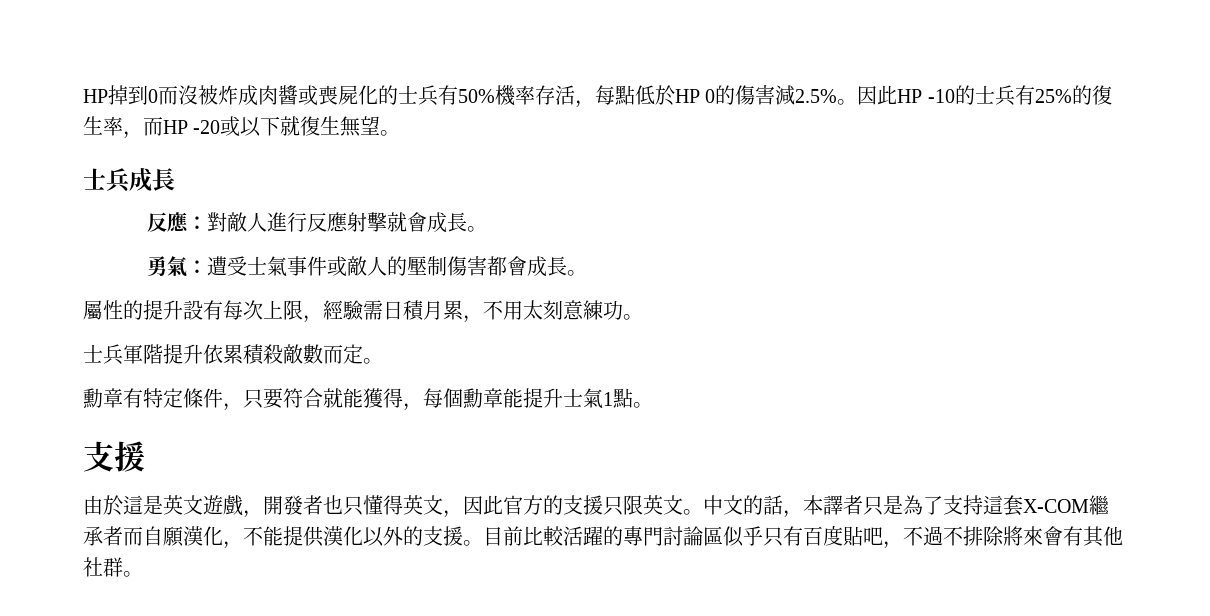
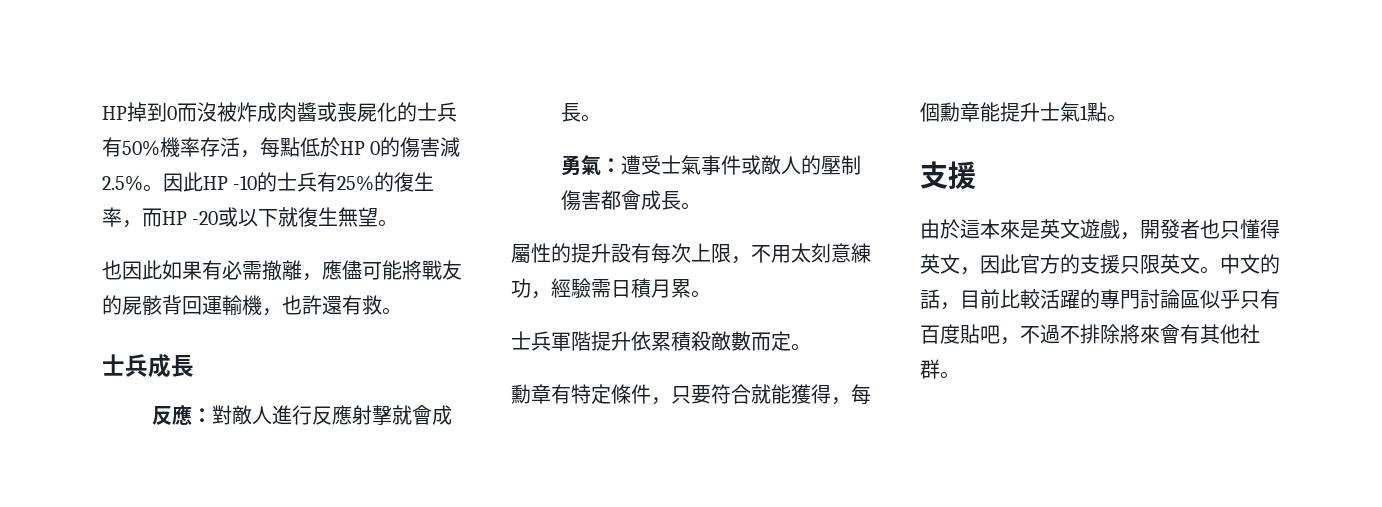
(401, 133) none -> [102,260,462,281] [102,295,402,316] // 也因此如果有必需撤離，應儘可能將戰友的屍骸背回運輸機，也許還有救。
[323,300,623,323] 經驗需日積月累，不用太刻意練功 -> [751,243,871,263] [511,278,691,299] 不用太刻意練功，經驗需日積月累
(143, 505) none -> [980,219,1020,239] 本來
[803,495,1109,516] [83,526,483,549] 本譯者只是為了支持這套X-COM繼承者而自願漢化，不能提供漢化以外的支援。 -> (960, 306) none

